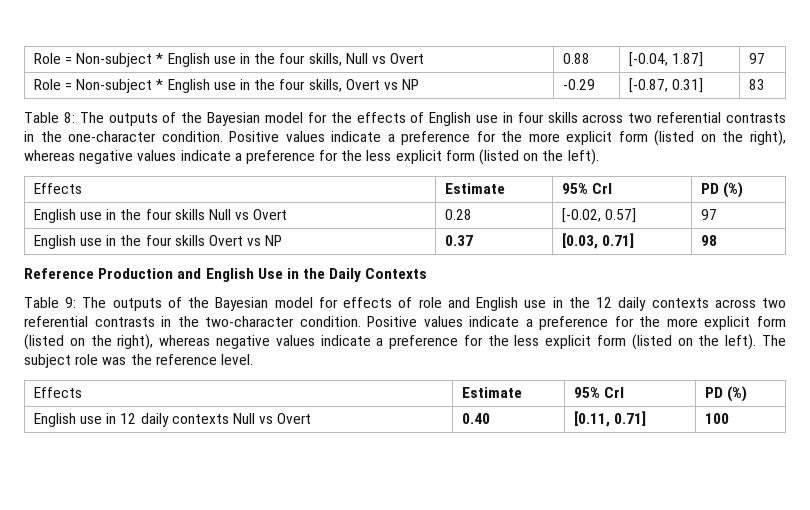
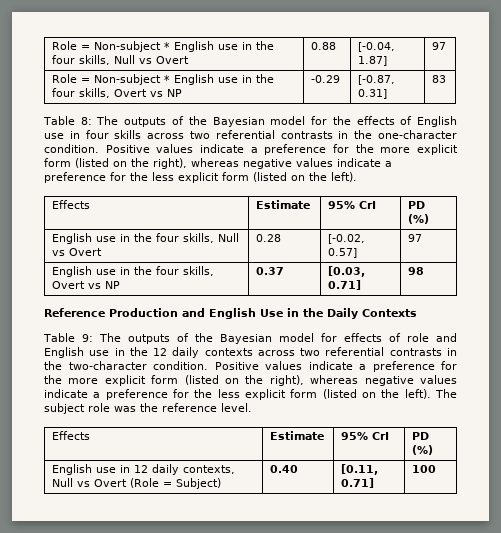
[174,209,205,220] skills -> [183,233,215,243] skills,
[174,235,205,246] skills -> [183,266,215,276] skills,
[171,413,312,424] contexts Null vs Overt -> [183,465,236,474] [52,478,222,489] contexts, Null vs Overt (Role = Subject)

